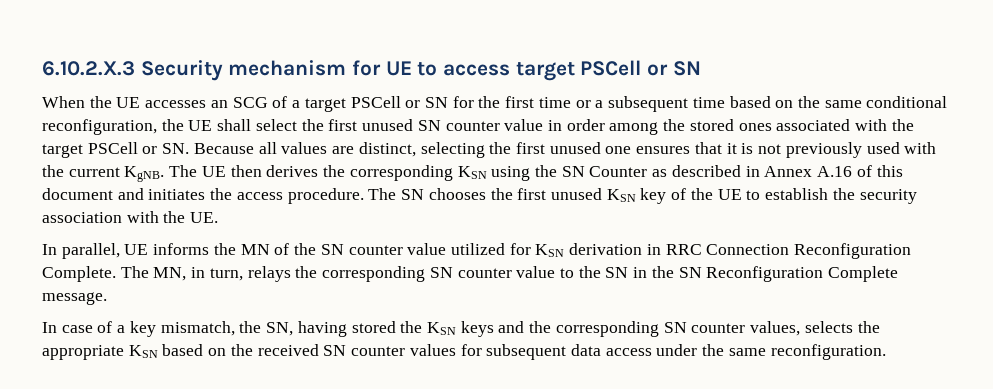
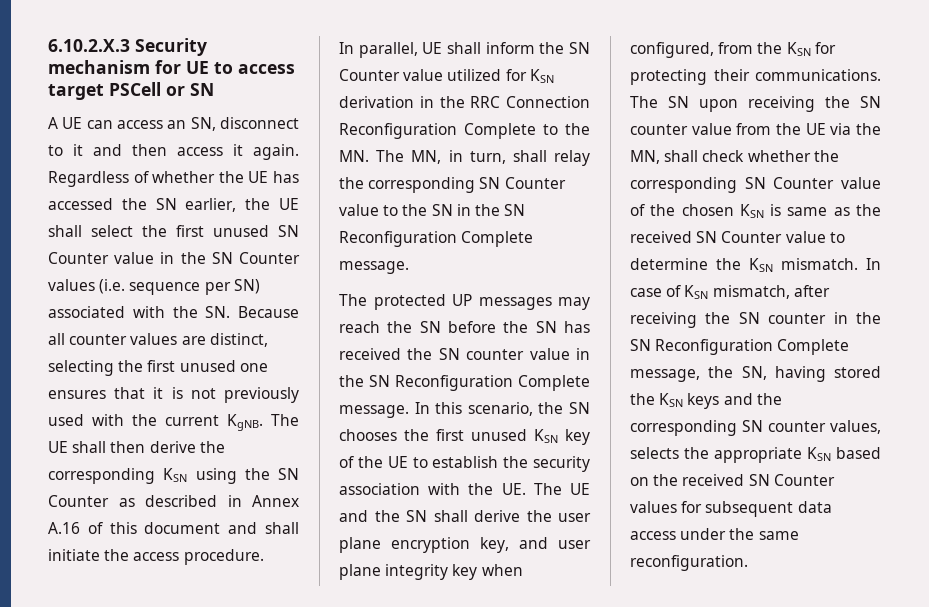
[42,96,948,112] [42,119,157,135] When the UE accesses an SCG of a target PSCell or SN for the first time or a subsequent time based on the same conditional reconfiguration, -> [48,117,299,131] [48,144,299,160] [48,171,299,187] [48,198,237,212] A UE can access an SN, disconnect to it and then access it again. Regardless of whether the UE has accessed the SN earlier,
[445,119,914,135] [42,142,158,158] counter value in order among the stored ones associated with the target PSCell or -> [48,252,300,264] [48,279,260,295] [48,306,198,318] Counter value in the SN Counter values (i.e. sequence per SN) associated with the
(277, 148) none -> [69,334,128,345] counter
[230,165,319,177] then derives -> [72,441,196,453] shall then derive
[148,189,206,200] initiates -> [265,522,299,534] [48,549,100,561] shall initiate
[368,188,397,200] The -> [339,42,590,58] [339,69,554,83] [339,96,590,108] [339,123,590,139] [339,150,590,166] [339,177,566,193] [339,204,526,216] [339,231,534,247] [339,261,409,274] [339,294,590,310] [339,321,590,333] [339,348,590,360] [339,375,590,391] [339,402,564,418] // In parallel, UE shall inform the SN Counter value utilized for KSN derivation in the RRC Connection Reconfiguration Complete to the MN. The MN, in turn, shall relay the corresponding SN Counter value to the SN in the SN Reconfiguration Complete message. // The protected UP messages may reach the SN before the SN has received the SN counter value in the SN Reconfiguration Complete message. In this scenario, the
[42,243,912,259] [42,266,899,282] [42,292,107,305] [42,321,235,337] // In parallel, UE informs the MN of the SN counter value utilized for KSN derivation in RRC Connection Reconfiguration Complete. The MN, in turn, relays the corresponding SN counter value to the SN in the SN Reconfiguration Complete message. // In case of a key mismatch, -> [533,483,590,495] [339,510,591,522] [339,537,591,553] [339,564,523,580] [630,42,836,58] [630,69,881,85] [630,96,881,112] [630,123,881,135] [630,150,839,164] [630,177,881,193] [630,204,881,218] [630,231,845,243] [630,258,881,272] [630,285,830,299] [630,312,881,328] [630,339,850,355] [630,369,700,382] The UE and the SN shall derive the user plane encryption key, and user plane integrity key when configured, from the KSN for protecting their communications. The SN upon receiving the SN counter value from the UE via the MN, shall check whether the corresponding SN Counter value of the chosen KSN is same as the received SN Counter value to determine the KSN mismatch. In case of KSN mismatch, after receiving the SN counter in the SN Reconfiguration Complete message,
[351,346,406,356] counter -> [773,474,835,486] Counter

